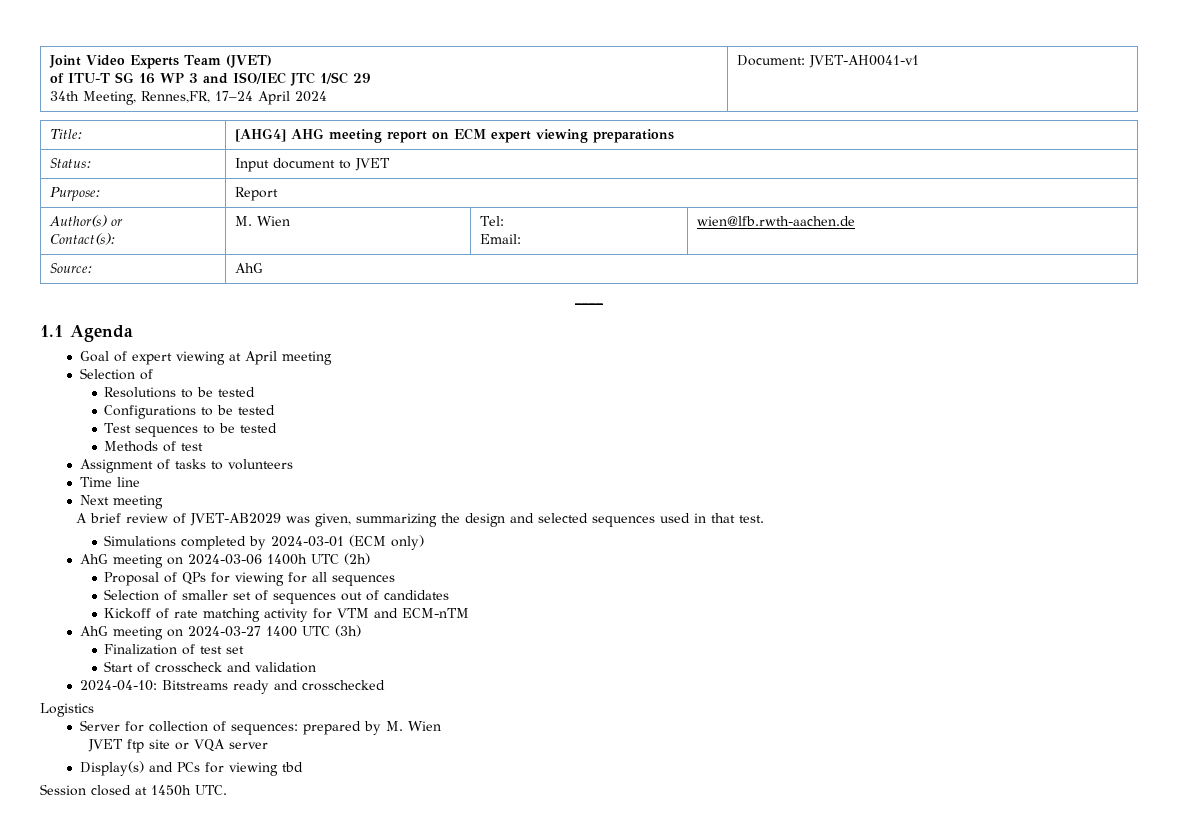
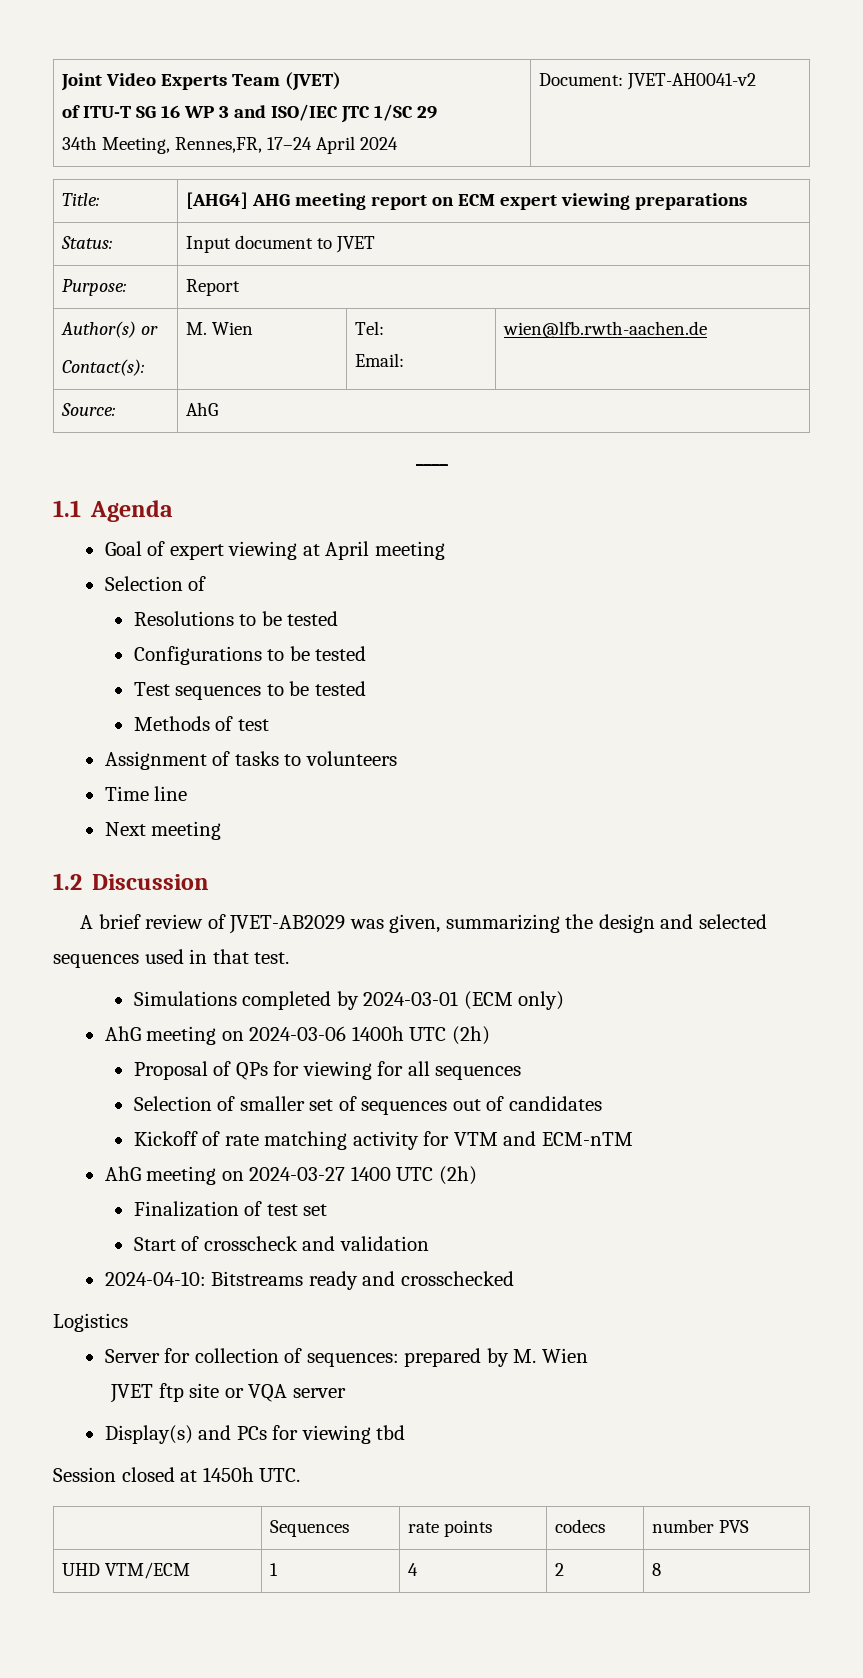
[809,55,920,68] JVET-AH0041-v1 -> [627,73,757,90] JVET-AH0041-v2
(163, 502) none -> [53,873,210,890] // 1.2 Discussion
[334,625,361,637] (3h) -> [438,1166,477,1185] (2h)
(227, 790) none -> [270,1520,350,1537] [408,1520,493,1537] [555,1519,606,1533] [652,1519,750,1533] [62,1562,191,1579] [270,1563,279,1576] [408,1563,419,1576] [555,1563,565,1576] [652,1563,662,1576] // | Sequences | rate points | codecs | number PVS // UHD VTM/ECM | 1 | 4 | 2 | 8

